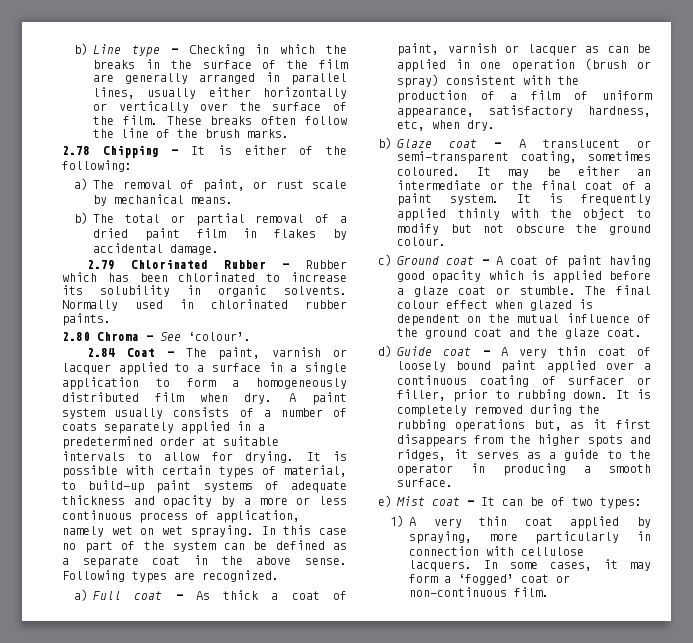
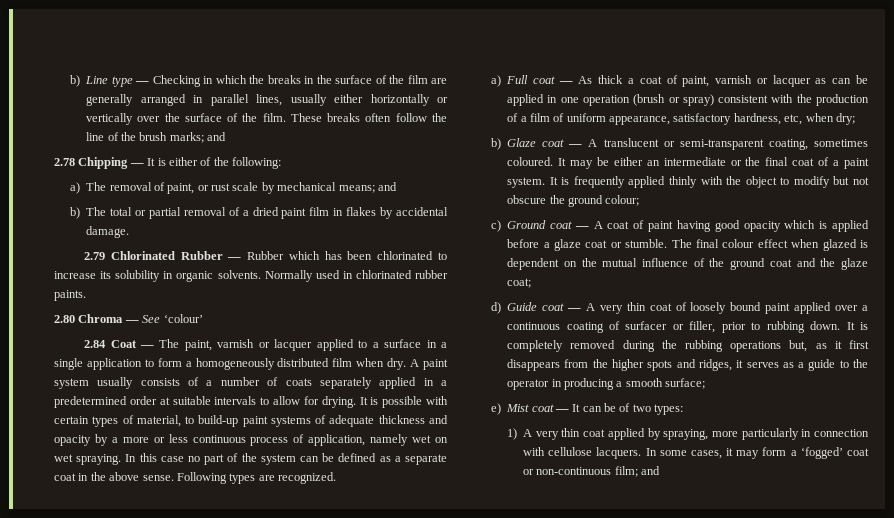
[247,129,290,138] marks. -> [169,132,227,143] marks; and
[191,197,234,204] means. -> [338,182,397,193] means; and
[188,332,251,341] ‘colour’. -> [163,314,203,323] ‘colour’
[467,120,496,131] dry. -> [835,113,855,125] dry;
[397,237,447,246] colour. -> [605,195,640,206] colour;
[607,328,643,337] coat. -> [507,278,532,288] coat;
[397,478,454,487] surface. -> [665,378,706,389] surface;
[514,587,550,597] film. -> [614,466,661,477] film; and

